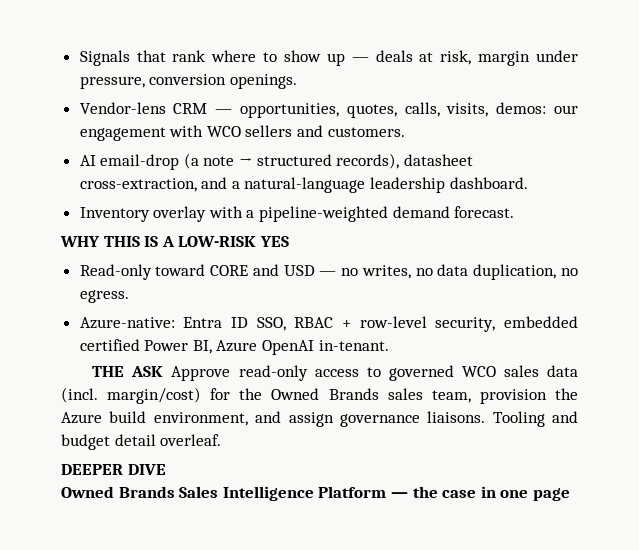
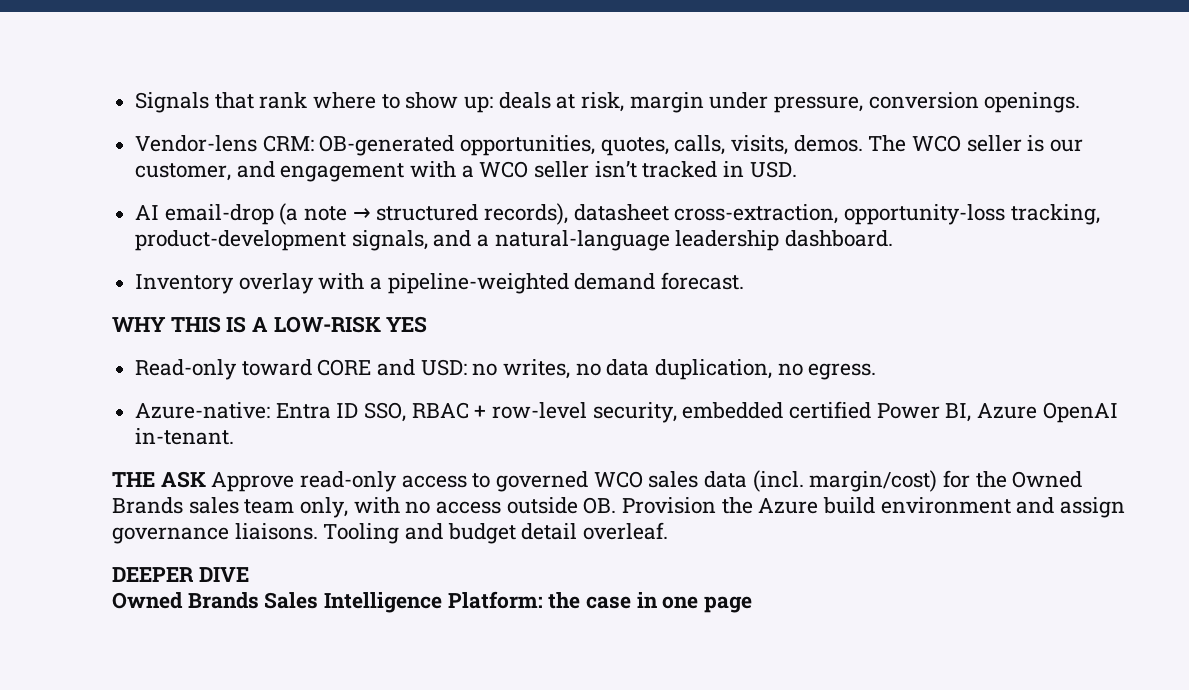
[326,53,369,66] up — -> [464,96,494,113] up:
[173,103,233,114] CRM — -> [262,135,455,156] CRM: OB-generated
[496,102,579,114] [79,125,405,141] demos: our engagement with WCO sellers and customers. -> [793,135,1084,152] [135,161,797,182] demos. The WCO seller is our customer, and engagement with a WCO seller isn’t tracked in USD.
(197, 185) none -> [844,204,1100,225] [135,230,428,251] opportunity-loss tracking, product-development signals,
[283,265,337,276] USD — -> [420,359,467,376] USD:
[431,389,547,404] team, provision -> [244,497,717,518] team only, with no access outside OB. Provision
[153,412,248,426] environment, -> [880,497,1011,514] environment
[318,486,408,498] Platform — -> [447,591,543,609] Platform:

